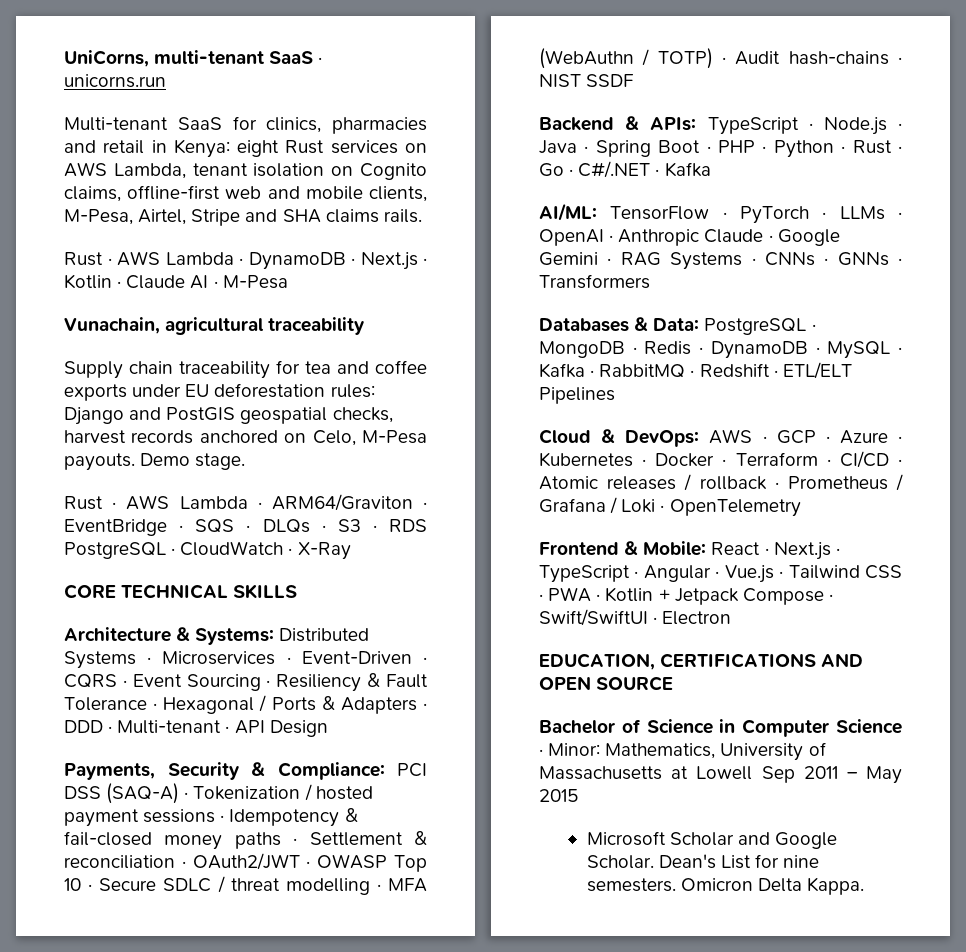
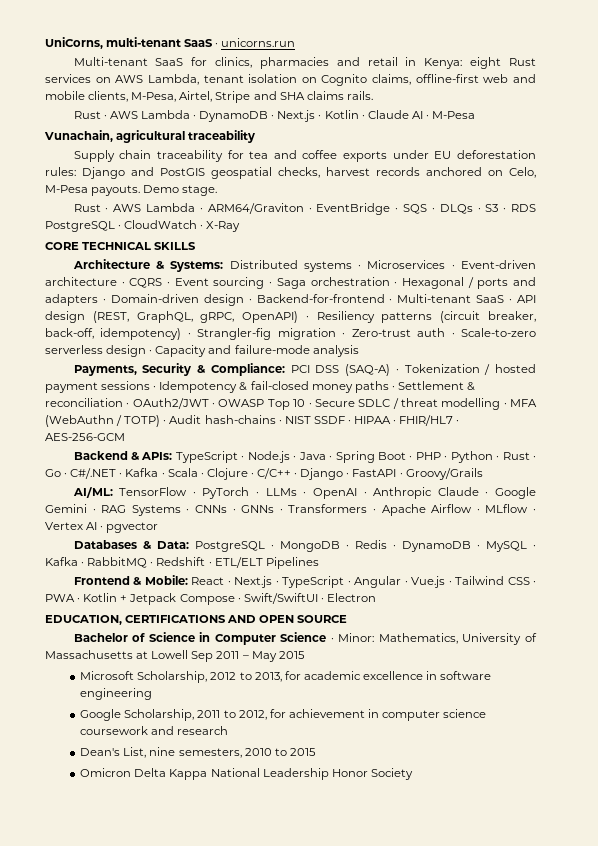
[64,651,136,669] Systems -> [303,261,352,272] systems
[301,651,412,664] Event-Driven -> [461,260,537,269] [45,277,117,286] Event-driven architecture
[186,673,428,692] [64,695,428,714] [64,720,103,733] Sourcing · Resiliency & Fault Tolerance · Hexagonal / Ports & Adapters · DDD -> [213,277,536,289] [45,294,385,306] sourcing · Saga orchestration · Hexagonal / ports and adapters · Domain-driven design · Backend-for-frontend
(222, 727) none -> [476,295,505,303] SaaS
[269,720,328,737] Design -> [45,311,536,323] [45,328,536,340] [45,345,359,357] design (REST, GraphQL, gRPC, OpenAPI) · Resiliency patterns (circuit breaker, back-off, idempotency) · Strangler-fig migration · Zero-trust auth · Scale-to-zero serverless design · Capacity and failure-mode analysis
(635, 80) none -> [347,415,460,426] [45,433,125,441] · HIPAA · FHIR/HL7 · AES-256-GCM
(711, 169) none -> [161,468,483,480] · Scala · Clojure · C/C++ · Django · FastAPI · Groovy/Grails
(650, 281) none -> [373,504,537,516] [45,522,159,533] · Apache Airflow · MLflow · Vertex AI · pgvector
[539,429,902,447] [539,451,902,468] [539,474,904,491] [539,497,801,517] // Cloud & DevOps: AWS · GCP · Azure · Kubernetes · Docker · Terraform · CI/CD · Atomic releases / rollback · Prometheus / Grafana / Loki · OpenTelemetry -> (319, 563) none
[669,832,837,849] [586,854,820,869] [586,877,864,895] Scholar and Google Scholar. Dean's List for nine semesters. Omicron Delta Kappa. -> [137,671,492,683] [80,688,153,700] [80,709,487,721] [80,726,229,735] [80,747,316,758] [80,768,413,780] Scholarship, 2012 to 2013, for academic excellence in software engineering // Google Scholarship, 2011 to 2012, for achievement in computer science coursework and research // Dean's List, nine semesters, 2010 to 2015 // Omicron Delta Kappa National Leadership Honor Society

